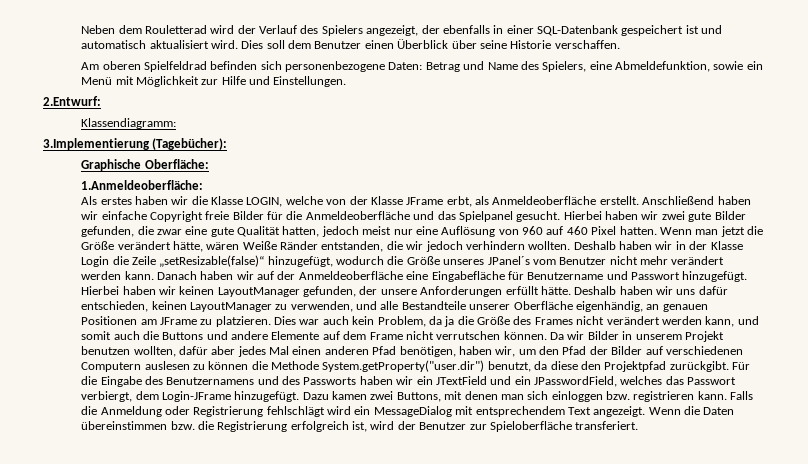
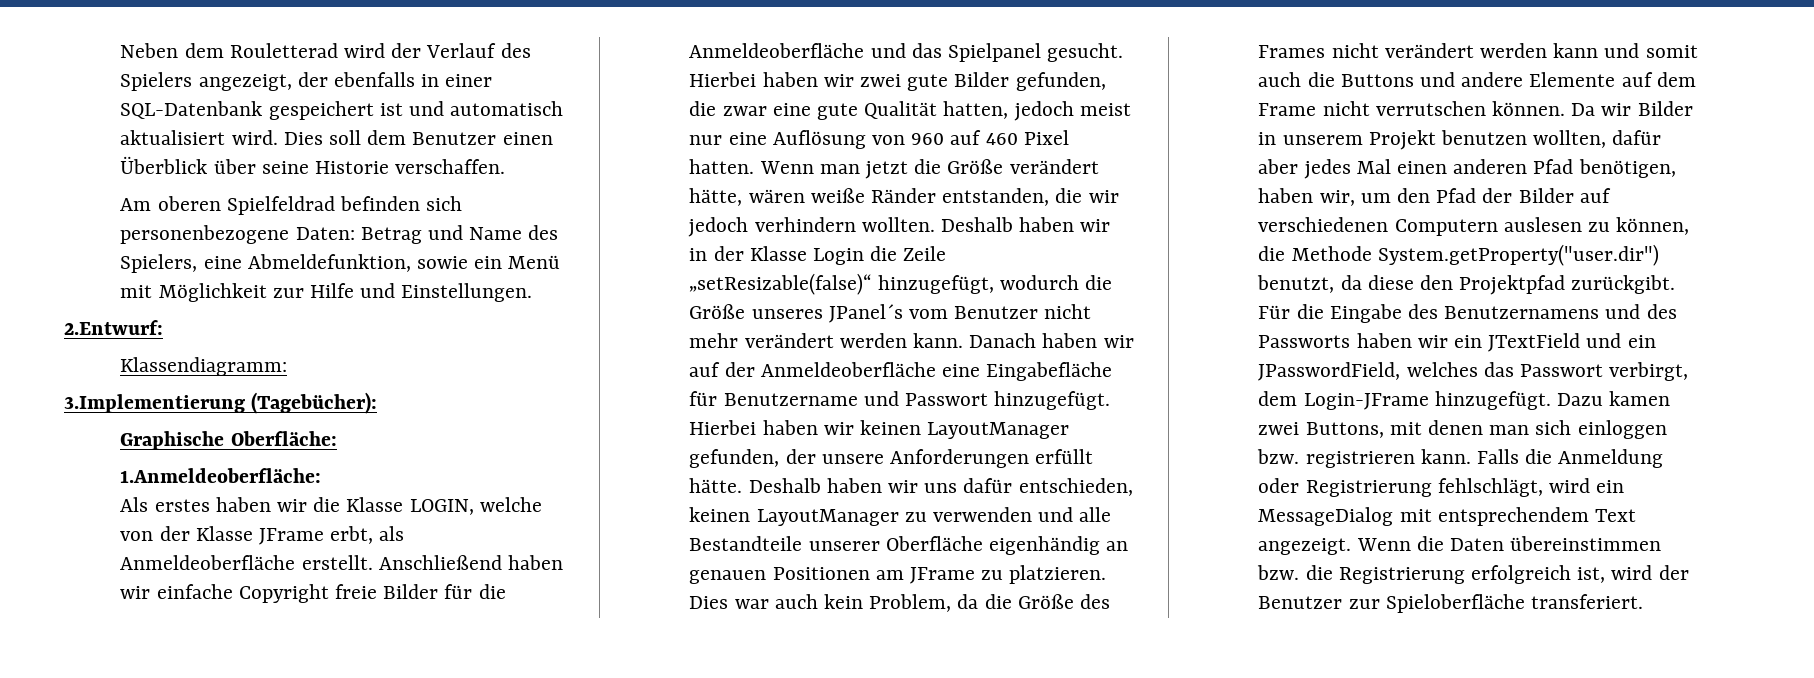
[242,241,277,250] Weiße -> [810,188,865,203] weiße
[290,301,353,312] verwenden, -> [932,507,1032,522] verwenden
[575,301,643,312] eigenhändig, -> [988,536,1100,555] eigenhändig
[444,316,455,327] ja -> (979, 601) none
[705,316,735,327] kann, -> [1553,43,1599,58] kann
[208,361,249,370] können -> [1616,217,1690,235] können,
[81,391,133,402] verbiergt, -> [1609,362,1689,381] verbirgt,
[266,406,325,417] fehlschlägt -> [1437,478,1543,497] fehlschlägt,

